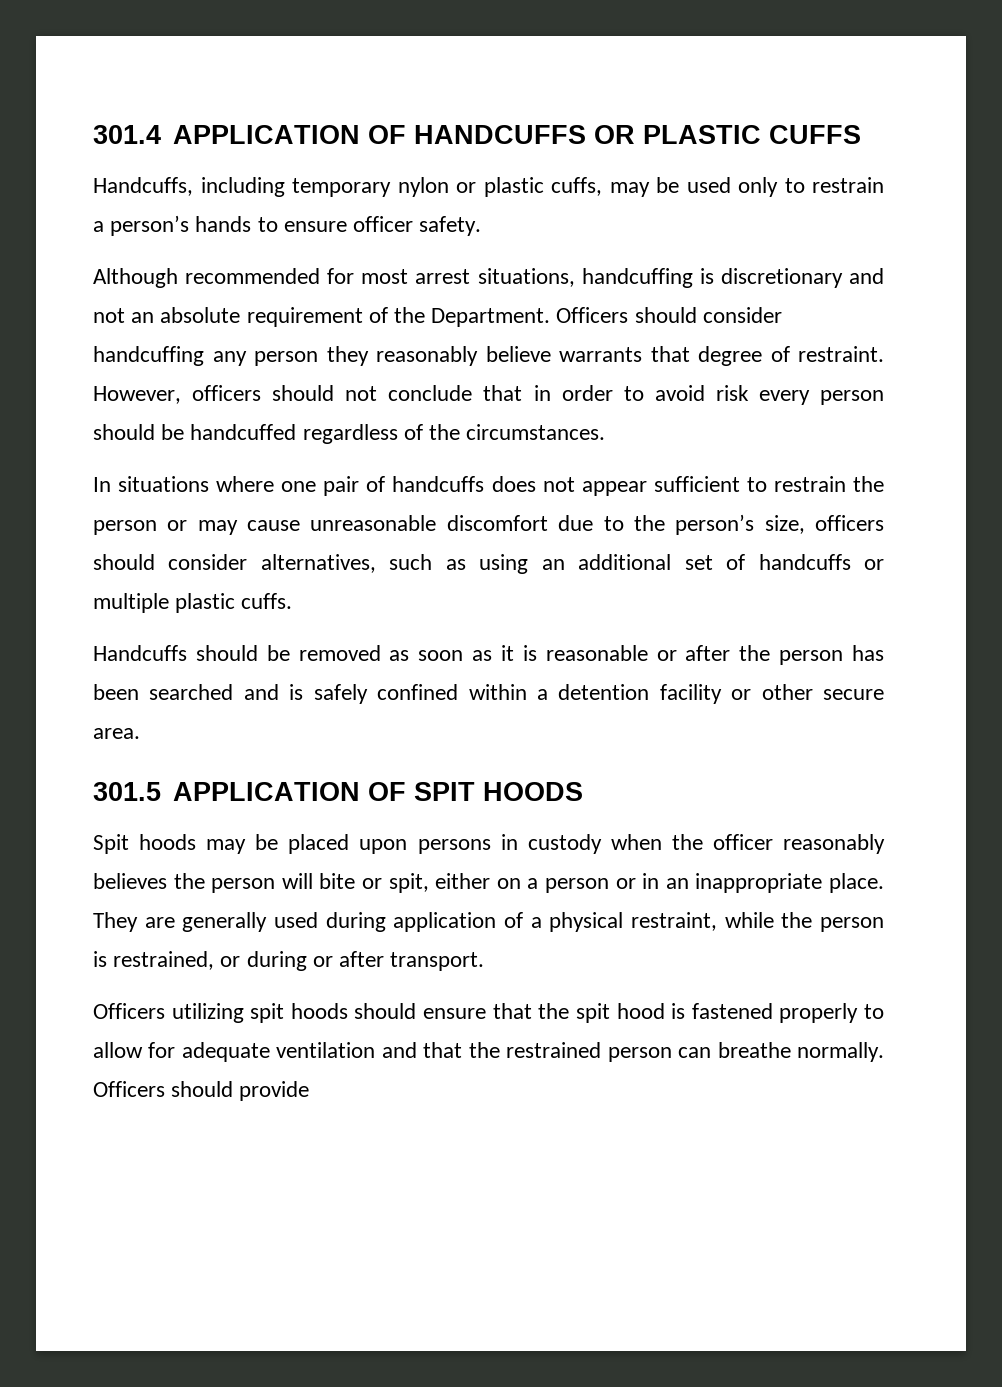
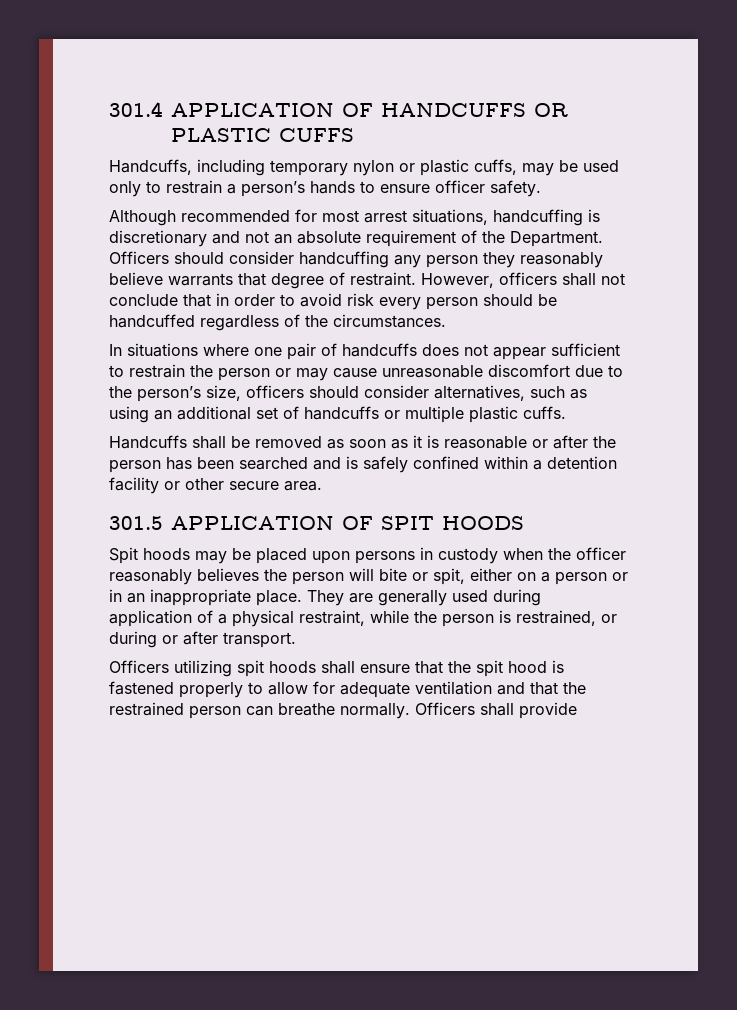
[272,385,335,401] should -> [562,273,596,286] shall
[195,645,258,661] should -> [192,436,226,449] shall
[354,1003,417,1019] should -> [321,661,355,674] shall
[171,1081,234,1097] should -> [480,703,514,716] shall

